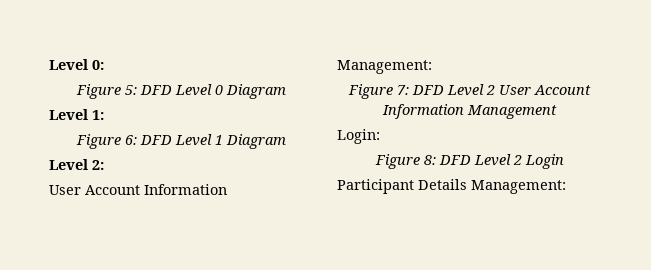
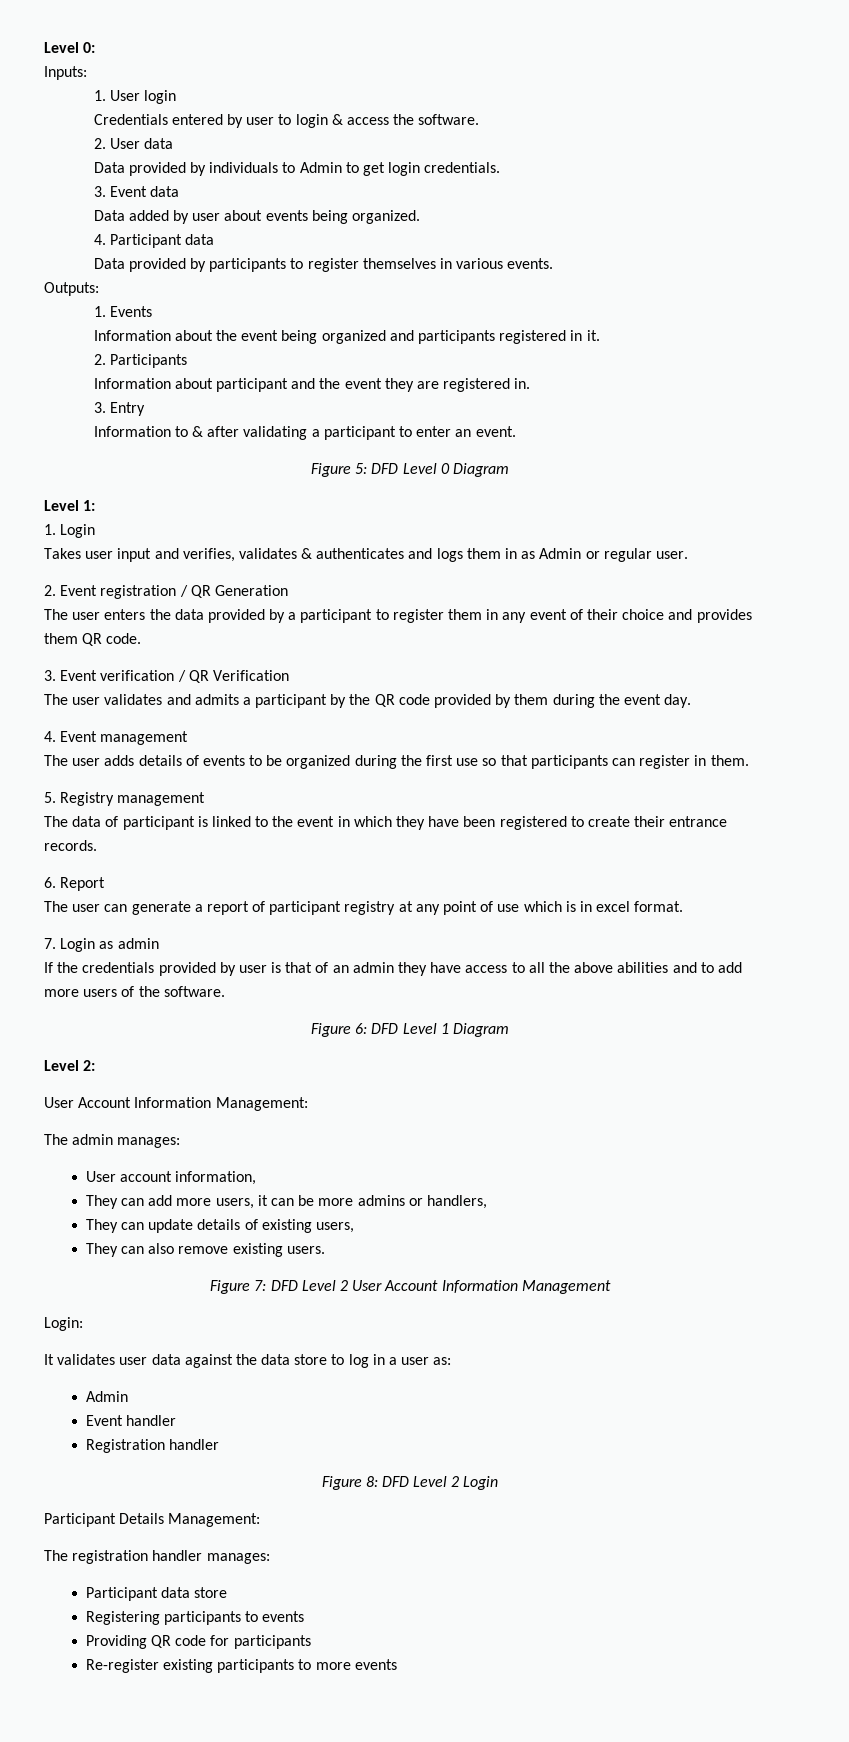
(104, 65) none -> [44,66,87,80] [93,90,177,104] [93,114,480,128] [93,138,174,149] [93,162,501,176] [93,186,180,197] [93,210,421,224] [93,234,215,248] [93,258,554,272] [44,282,99,296] [93,306,152,317] [93,330,600,344] [93,354,187,368] [93,378,531,392] [93,402,145,416] [93,426,516,440] // Inputs: // 1. User login // Credentials entered by user to login & access the software. // 2. User data // Data provided by individuals to Admin to get login credentials. // 3. Event data // Data added by user about events being organized. // 4. Participant data // Data provided by participants to register themselves in various events. // Outputs: // 1. Events // Information about the event being organized and participants registered in it. // 2. Participants // Information about participant and the event they are registered in. // 3. Entry // Information to & after validating a participant to enter an event.
(104, 115) none -> [44,524,96,538] [44,548,688,562] [44,585,288,599] [44,609,752,623] [44,633,142,646] [44,670,289,683] [44,694,692,708] [44,731,189,745] [44,755,749,769] [44,792,206,806] [44,816,728,830] [44,840,97,851] [44,877,106,891] [44,901,684,915] [44,938,159,952] [44,962,742,976] [44,986,225,997] // 1. Login // Takes user input and verifies, validates & authenticates and logs them in as Admin or regular user. // 2. Event registration / QR Generation // The user enters the data provided by a participant to register them in any event of their choice and provides them QR code. // 3. Event verification / QR Verification // The user validates and admits a participant by the QR code provided by them during the event day. // 4. Event management // The user adds details of events to be organized during the first use so that participants can register in them. // 5. Registry management // The data of participant is linked to the event in which they have been registered to create their entrance records. // 6. Report // The user can generate a report of participant registry at any point of use which is in excel format. // 7. Login as admin // If the credentials provided by user is that of an admin they have access to all the above abilities and to add more users of the software.
(432, 67) none -> [44,1134,181,1148] [85,1171,257,1185] [85,1195,487,1209] [85,1219,355,1233] [85,1243,325,1257] // The admin manages: // User account information, // They can add more users, it can be more admins or handlers, // They can update details of existing users, // They can also remove existing users.
(380, 136) none -> [44,1354,452,1368] [85,1391,128,1402] [85,1415,177,1426] [85,1439,220,1453] // It validates user data against the data store to log in a user as: // Admin // Event handler // Registration handler
(566, 187) none -> [44,1550,270,1564] [85,1587,228,1601] [85,1611,305,1625] [85,1635,311,1649] [85,1659,397,1673] // The registration handler manages: // Participant data store // Registering participants to events // Providing QR code for participants // Re-register existing participants to more events

